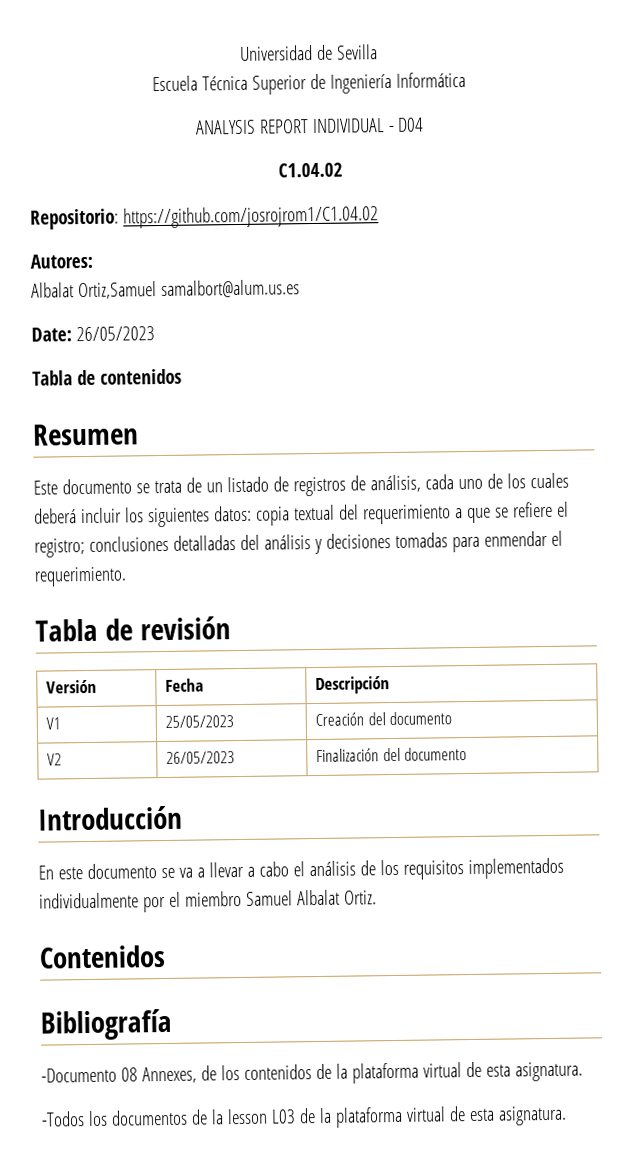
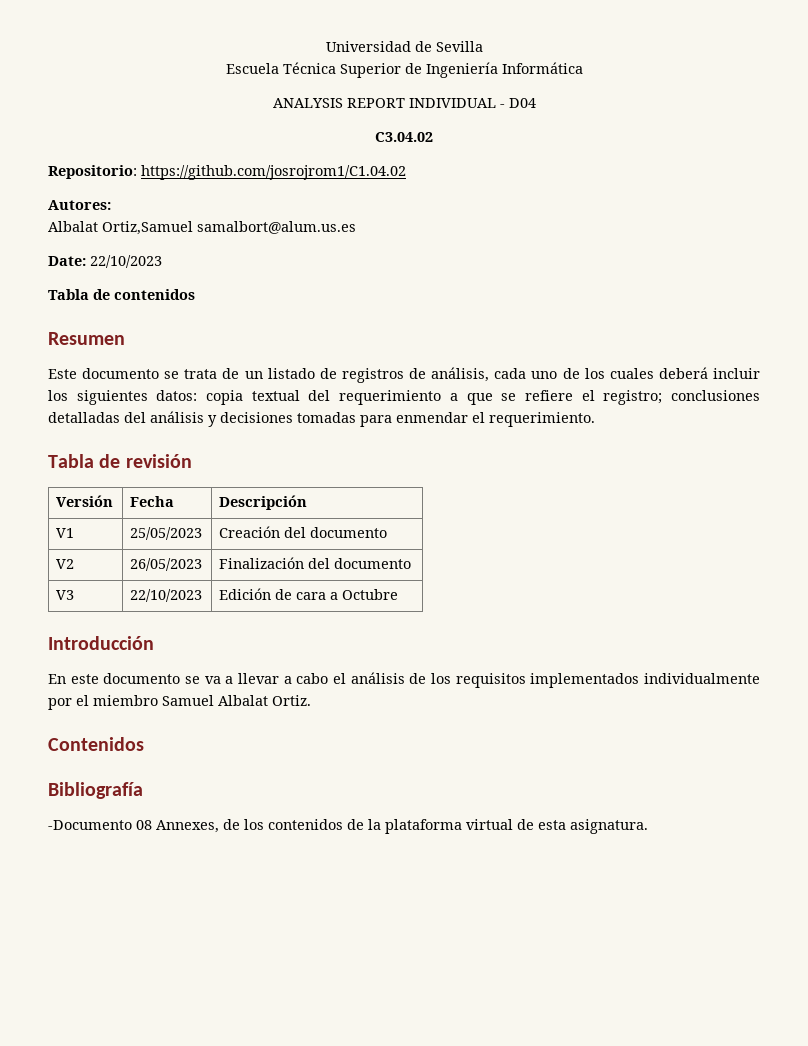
[277,162,343,178] C1.04.02 -> [375,132,433,142] C3.04.02
[75,326,155,342] 26/05/2023 -> [90,255,162,268] 22/10/2023
(468, 754) none -> [56,590,75,600] [130,589,203,602] [219,588,399,600] // V3 | 22/10/2023 | Edición de cara a Octubre
[41,1105,567,1128] // -Todos los documentos de la lesson L03 de la plataforma virtual de esta asignatura. -> (648, 826) none

